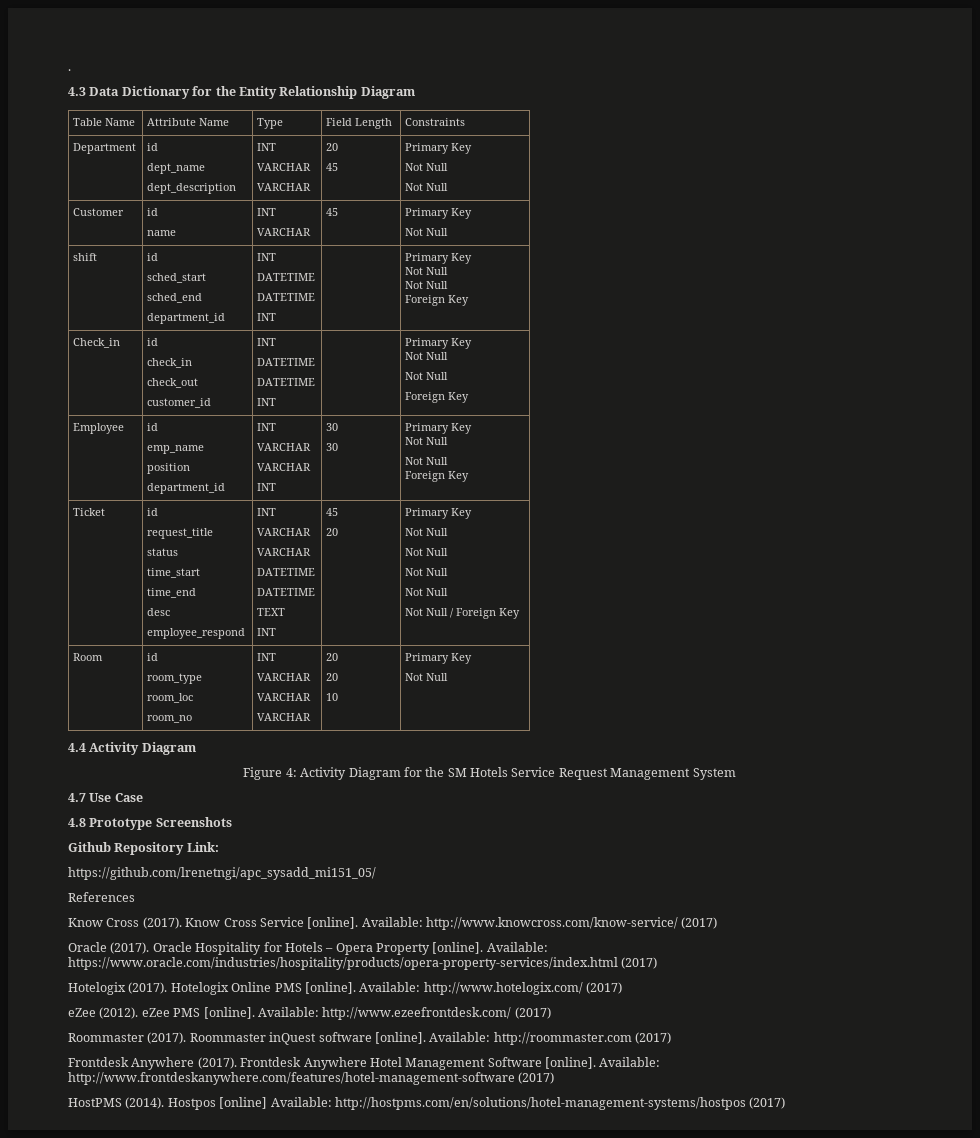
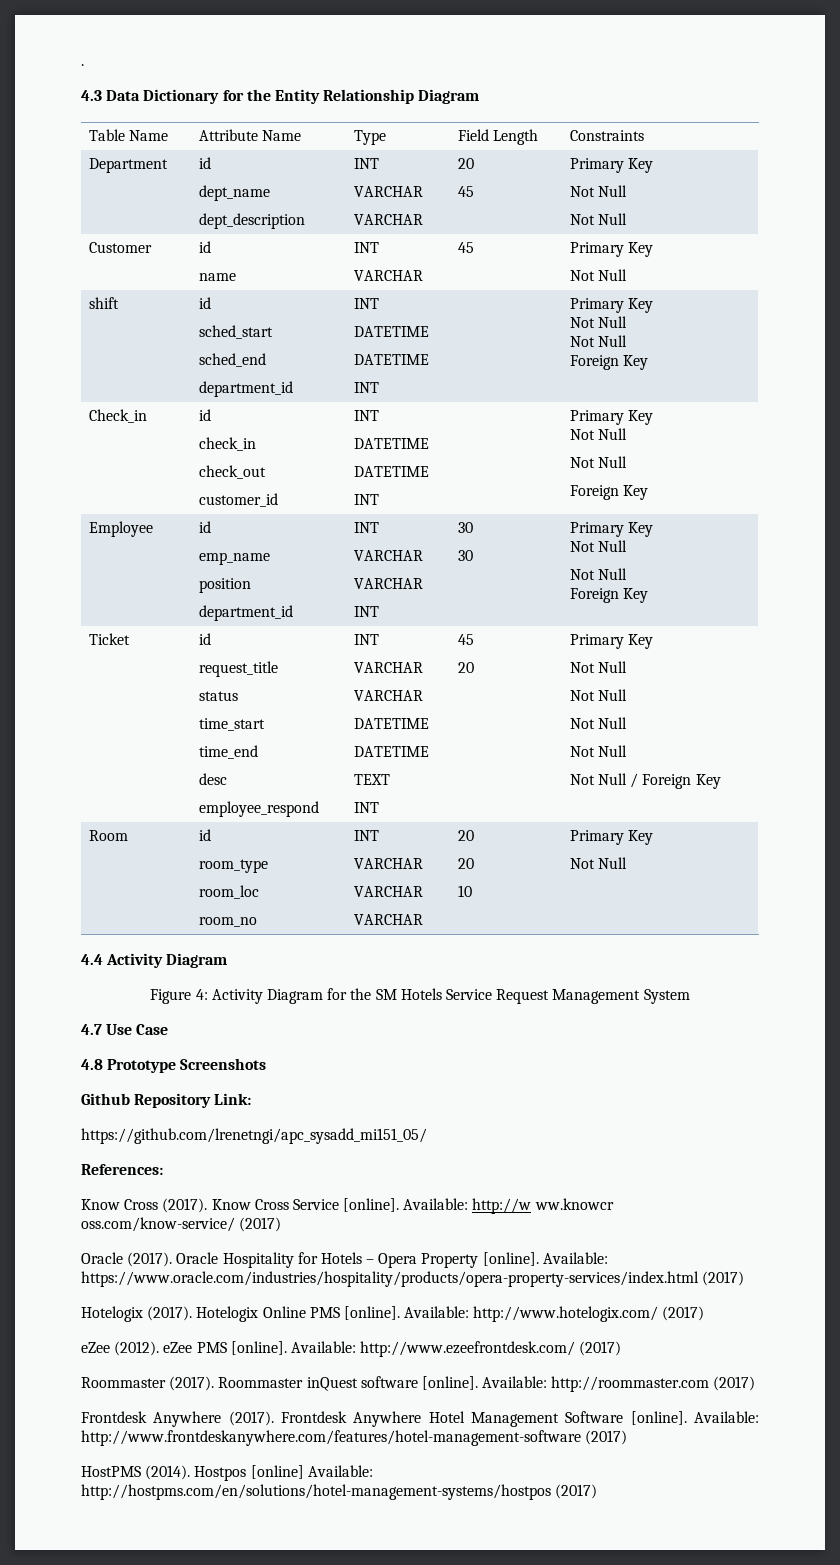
[68,892,135,902] References -> [81,1164,163,1175] References:
[426,917,678,930] http://www.knowcross.com/know-service/ -> [472,1198,614,1214] [81,1217,235,1232] http://w ww.knowcr oss.com/know-service/

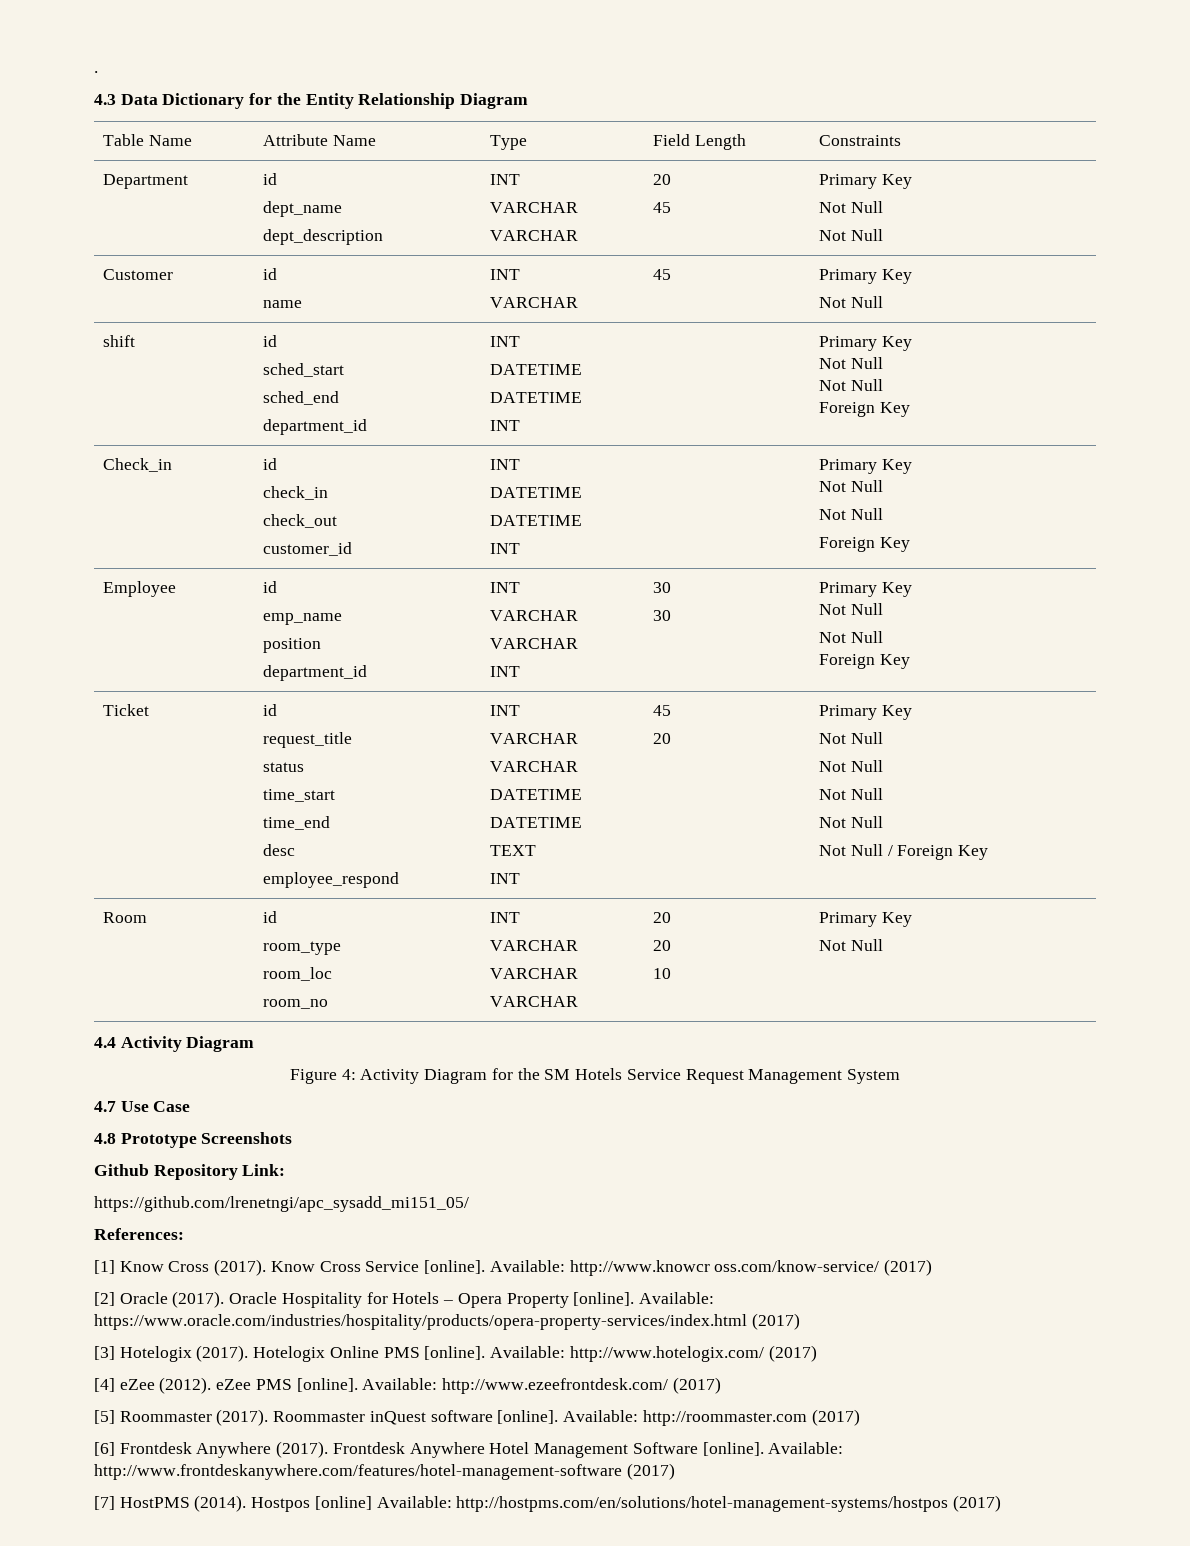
(163, 1169) none -> [94,1260,115,1274] [1]
[472,1198,614,1214] http://w ww.knowcr -> [569,1260,710,1276] http://www.knowcr
(282, 1224) none -> [94,1292,115,1306] [2]
(745, 1278) none -> [94,1346,115,1360] [3]
(705, 1313) none -> [94,1378,115,1392] [4]
(622, 1348) none -> [94,1410,115,1424] [5]
(756, 1383) none -> [94,1442,115,1456] [6]
(628, 1437) none -> [94,1496,115,1510] [7]

